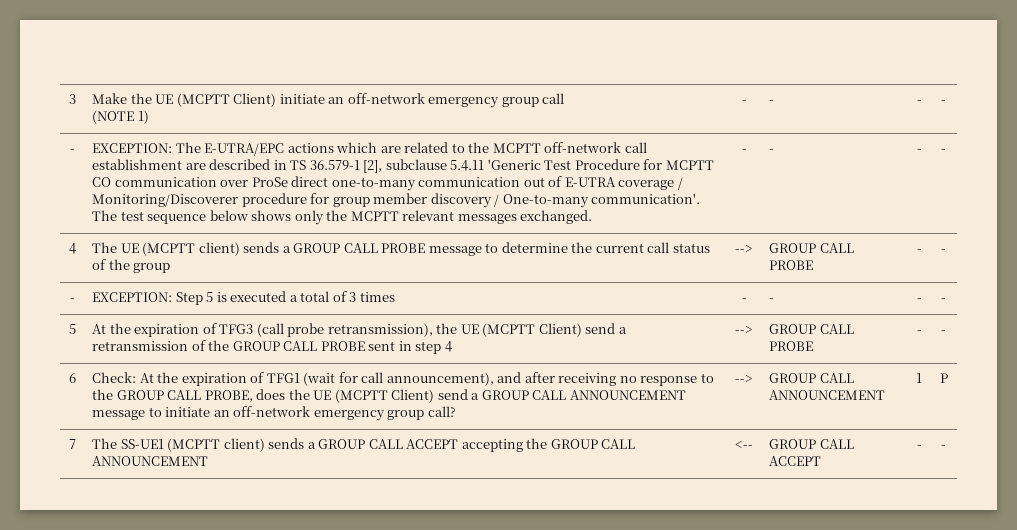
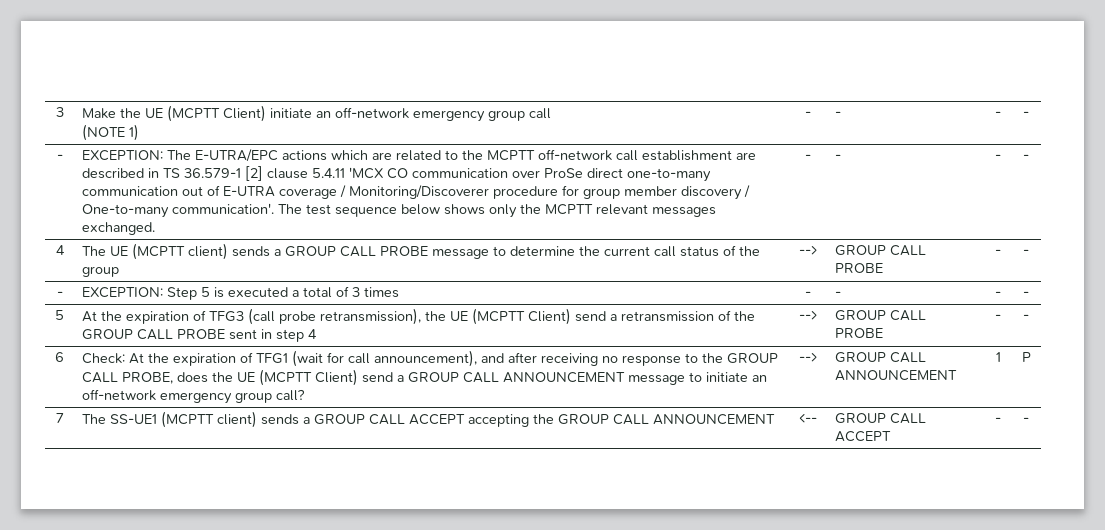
[363,159,714,173] [2], subclause 5.4.11 'Generic Test Procedure for MCPTT -> [245,166,385,181] [2] clause 5.4.11 'MCX

